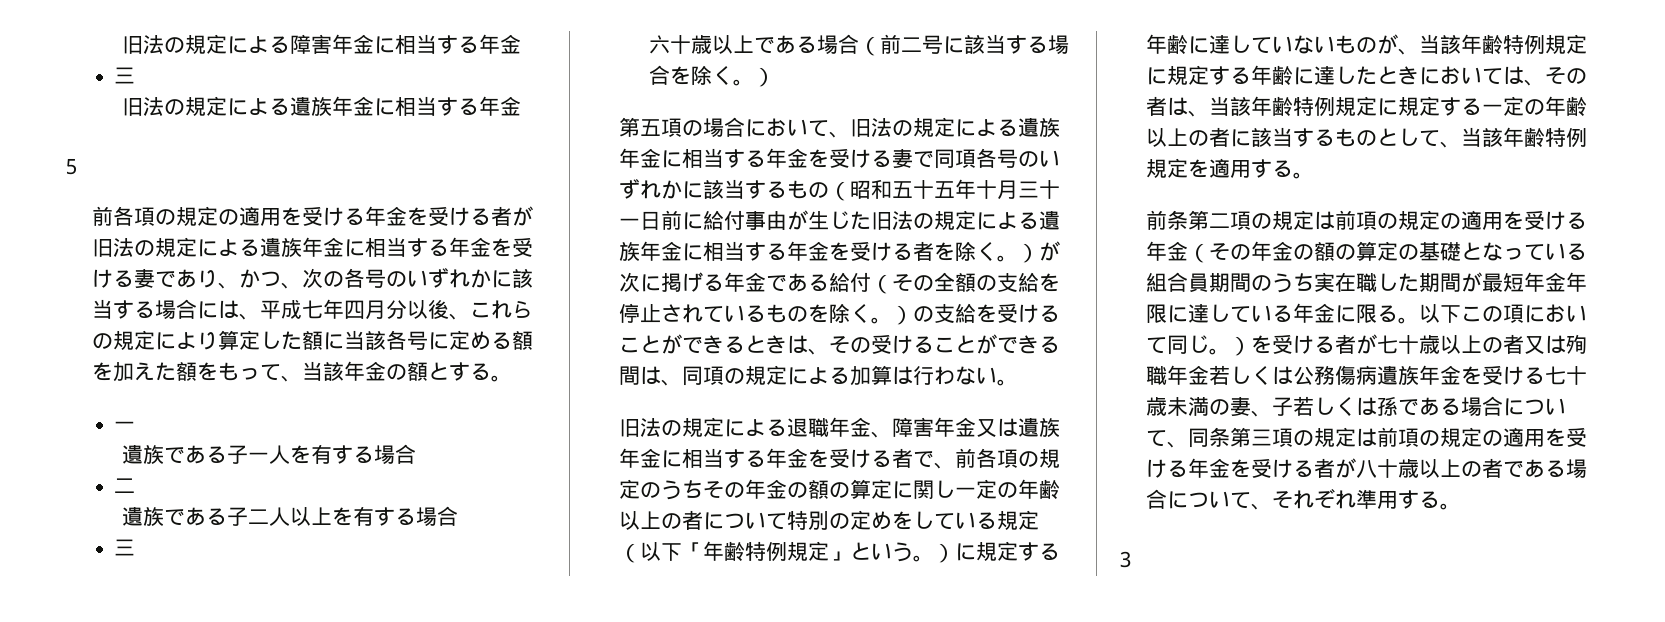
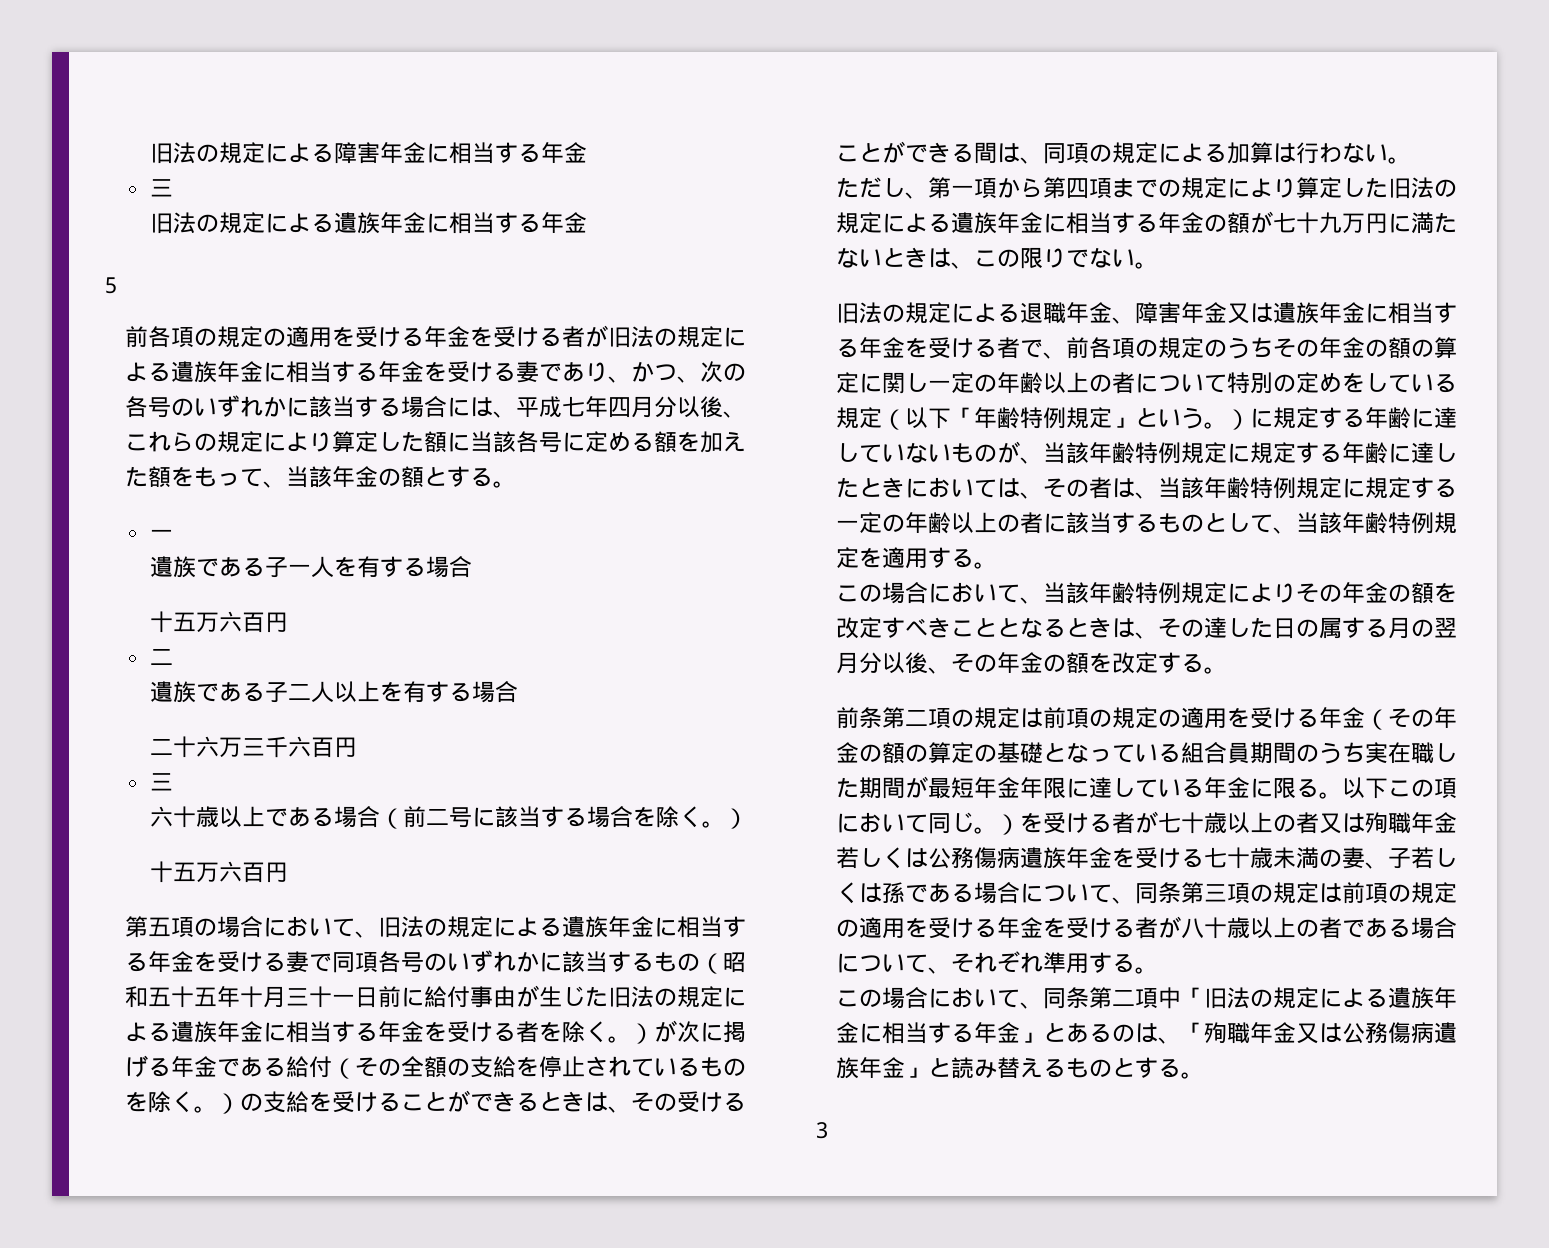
(417, 454) none -> [149,611,288,633] // 十五万六百円
(459, 516) none -> [149,736,357,758] // 二十六万三千六百円
(776, 77) none -> [149,861,288,883] // 十五万六百円
(1018, 382) none -> [835,177,1457,199] [835,211,1457,234] [835,247,1158,269] // ただし、第一項から第四項までの規定により算定した旧法の規定による遺族年金に相当する年金の額が七十九万円に満たないときは、この限りでない。
(1314, 175) none -> [835,582,1457,604] [835,617,1457,639] [835,652,1227,674] // この場合において、当該年齢特例規定によりその年金の額を改定すべきこととなるときは、その達した日の属する月の翌月分以後、その年金の額を改定する。
(1461, 506) none -> [835,987,1457,1009] [835,1022,1457,1044] [835,1057,1204,1079] // この場合において、同条第二項中「旧法の規定による遺族年金に相当する年金」とあるのは、「殉職年金又は公務傷病遺族年金」と読み替えるものとする。

